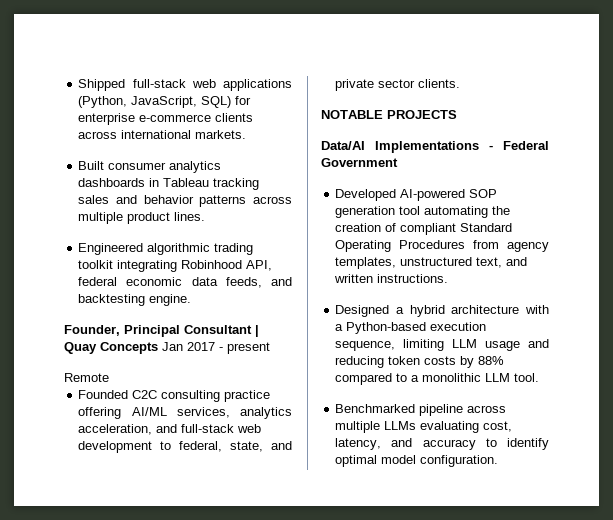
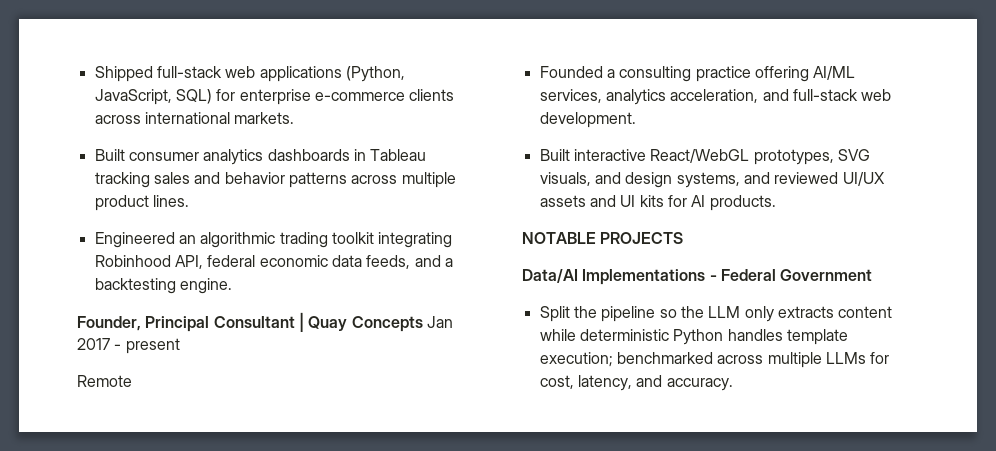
(144, 249) none -> [178,235,196,244] an
(292, 281) none -> [444,258,453,267] a
[132,390,158,399] C2C -> [606,69,615,78] a
[78,441,292,453] [335,79,461,91] development to federal, state, and private sector clients. -> [539,112,636,128] [539,149,870,165] [539,172,885,188] [539,195,776,211] development. // Built interactive React/WebGL prototypes, SVG visuals, and design systems, and reviewed UI/UX assets and UI kits for AI products.
[335,189,498,201] [335,206,511,218] [335,223,513,235] [335,240,549,252] [335,257,528,269] [334,274,449,283] [335,305,549,317] [335,322,487,334] [335,339,549,351] [335,356,505,368] [335,373,540,385] [335,404,464,416] Developed AI-powered SOP generation tool automating the creation of compliant Standard Operating Procedures from agency templates, unstructured text, and written instructions. // Designed a hybrid architecture with a Python-based execution sequence, limiting LLM usage and reducing token costs by 88% compared to a monolithic LLM tool. // Benchmarked pipeline -> [539,306,893,322] [539,329,848,345] [539,352,713,367] Split the pipeline so the LLM only extracts content while deterministic Python handles template execution; benchmarked
[420,421,480,433] evaluating -> [870,352,890,364] for
[422,438,549,450] [335,455,499,467] accuracy to identify optimal model configuration. -> [666,378,733,391] accuracy.

